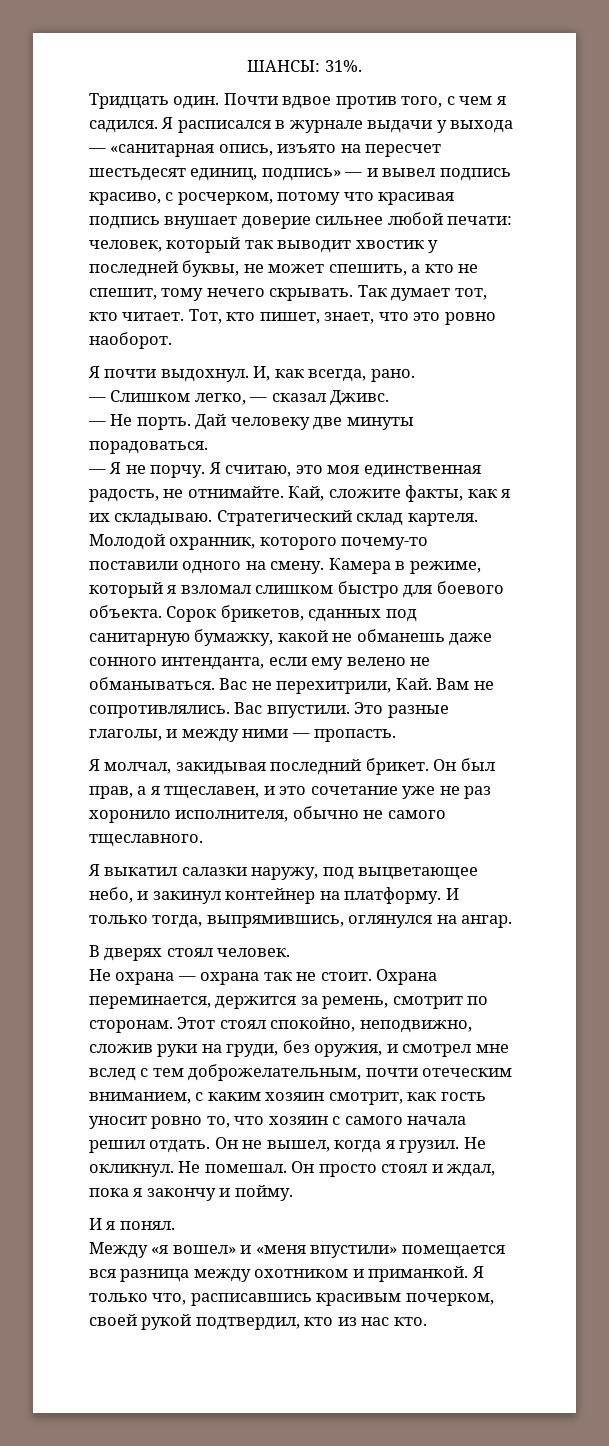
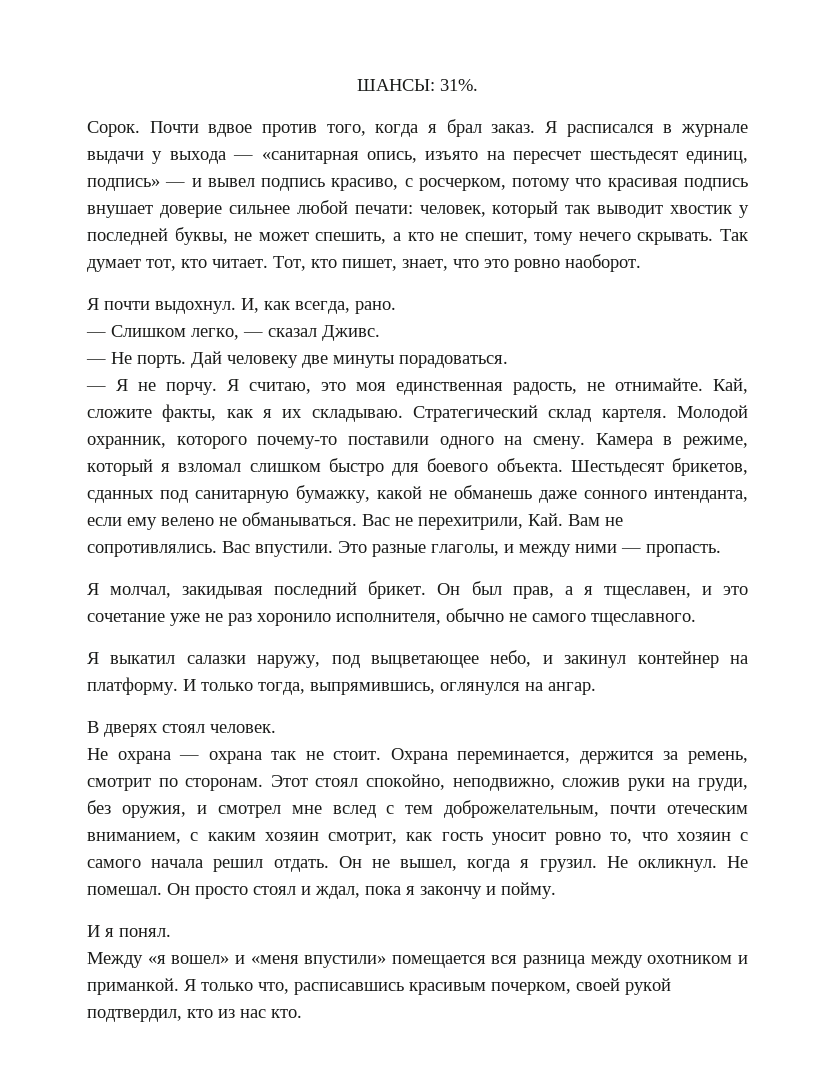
[89,93,220,109] Тридцать один. -> [87,121,140,137] Сорок.
[446,96,506,105] [89,120,158,133] с чем я садился. -> [375,119,536,137] когда я брал заказ.
[166,606,217,622] Сорок -> [570,460,664,476] Шестьдесят

